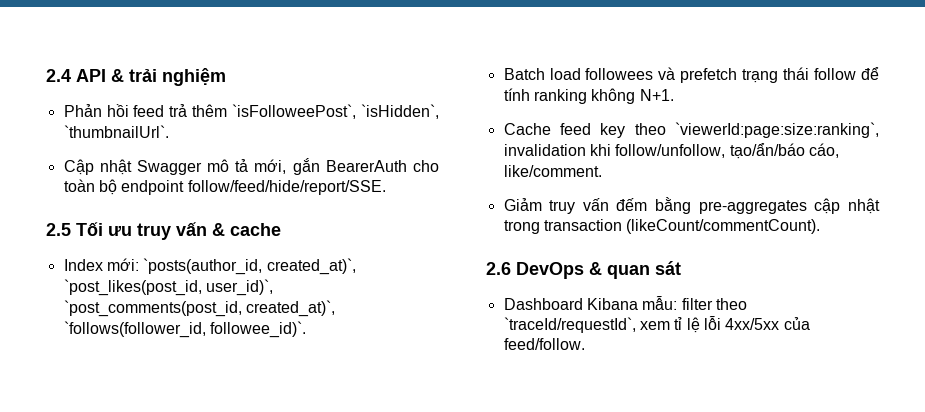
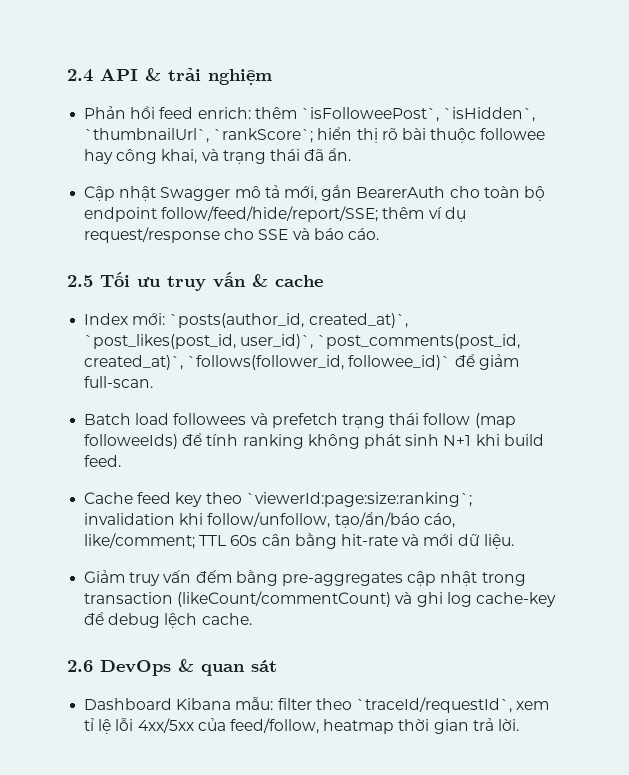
[169,104,188,117] trả -> [197,107,251,119] enrich:
[63,125,169,138] `thumbnailUrl`. -> [84,127,546,143] [84,148,352,164] `thumbnailUrl`, `rankScore`; hiển thị rõ bài thuộc followee hay công khai, và trạng thái đã ẩn.
[187,180,386,195] follow/feed/hide/report/SSE. -> [161,206,466,222] [84,227,379,243] follow/feed/hide/report/SSE; thêm ví dụ request/response cho SSE và báo cáo.
[209,321,306,338] followee_id)`. -> [348,354,519,370] [84,376,154,388] followee_id)` để giảm full-scan.
(857, 74) none -> [474,413,516,428] [84,434,179,449] (map followeeIds)
[639,89,674,101] N+1. -> [363,434,544,449] [84,455,122,467] phát sinh N+1 khi build feed.
[675,122,879,138] `viewerId:page:size:ranking`, -> [245,492,472,507] `viewerId:page:size:ranking`;
[503,165,602,177] like/comment. -> [84,533,514,549] like/comment; TTL 60s cân bằng hit-rate và mới dữ liệu.
[626,219,821,234] (likeCount/commentCount). -> [177,591,556,607] [84,612,252,628] (likeCount/commentCount) và ghi log cache-key để debug lệch cache.
[503,338,585,350] feed/follow. -> [229,718,519,734] feed/follow, heatmap thời gian trả lời.

